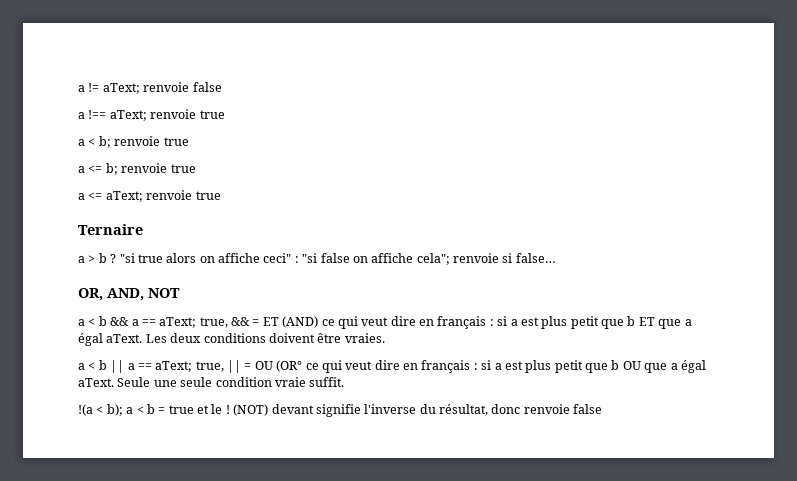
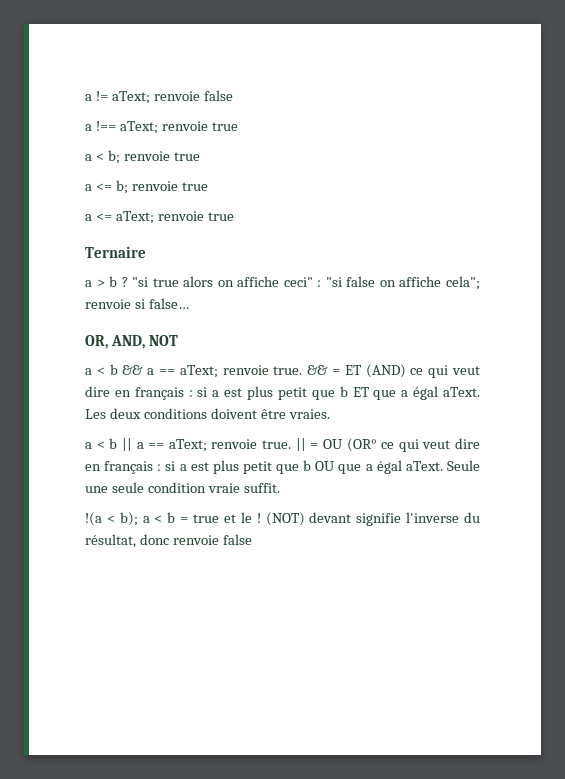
[199,317,228,328] true, -> [222,365,303,375] renvoie true.
[195,361,224,372] true, -> [211,439,291,449] renvoie true.

